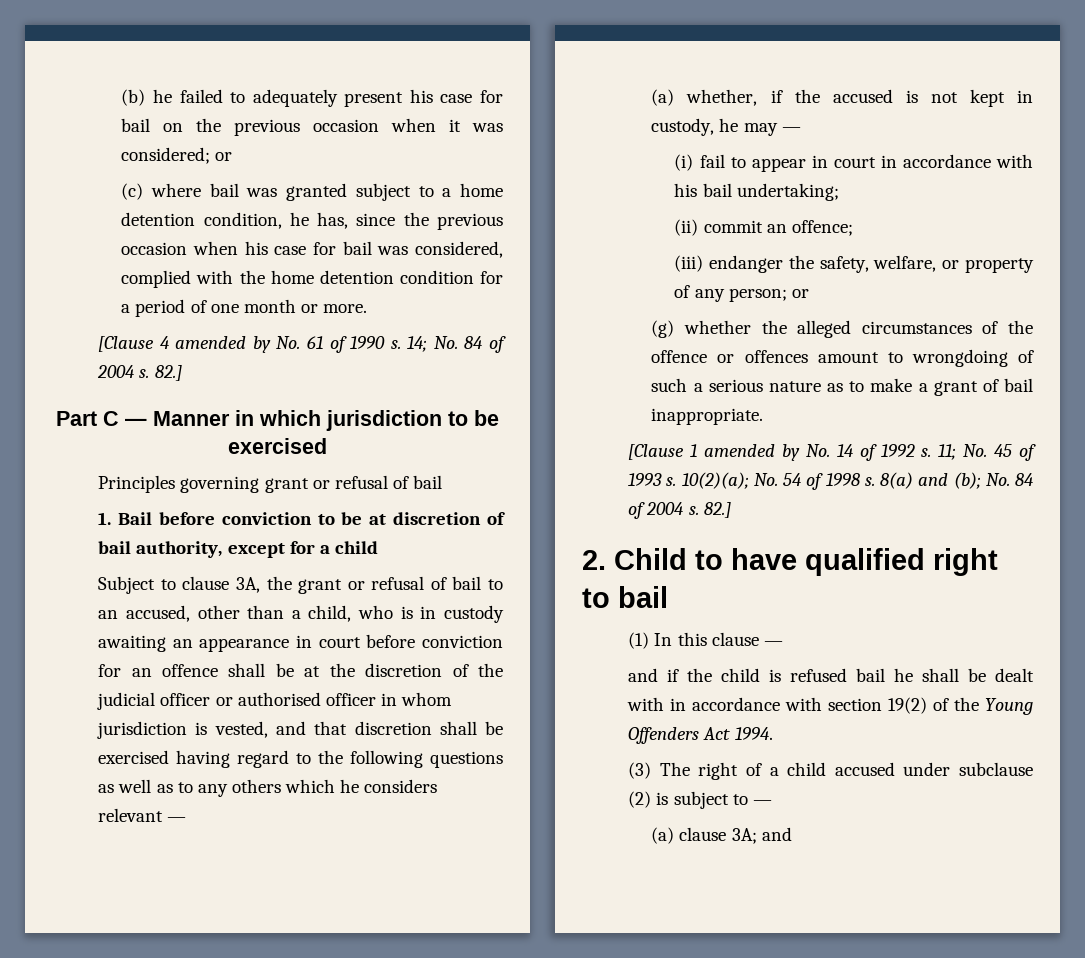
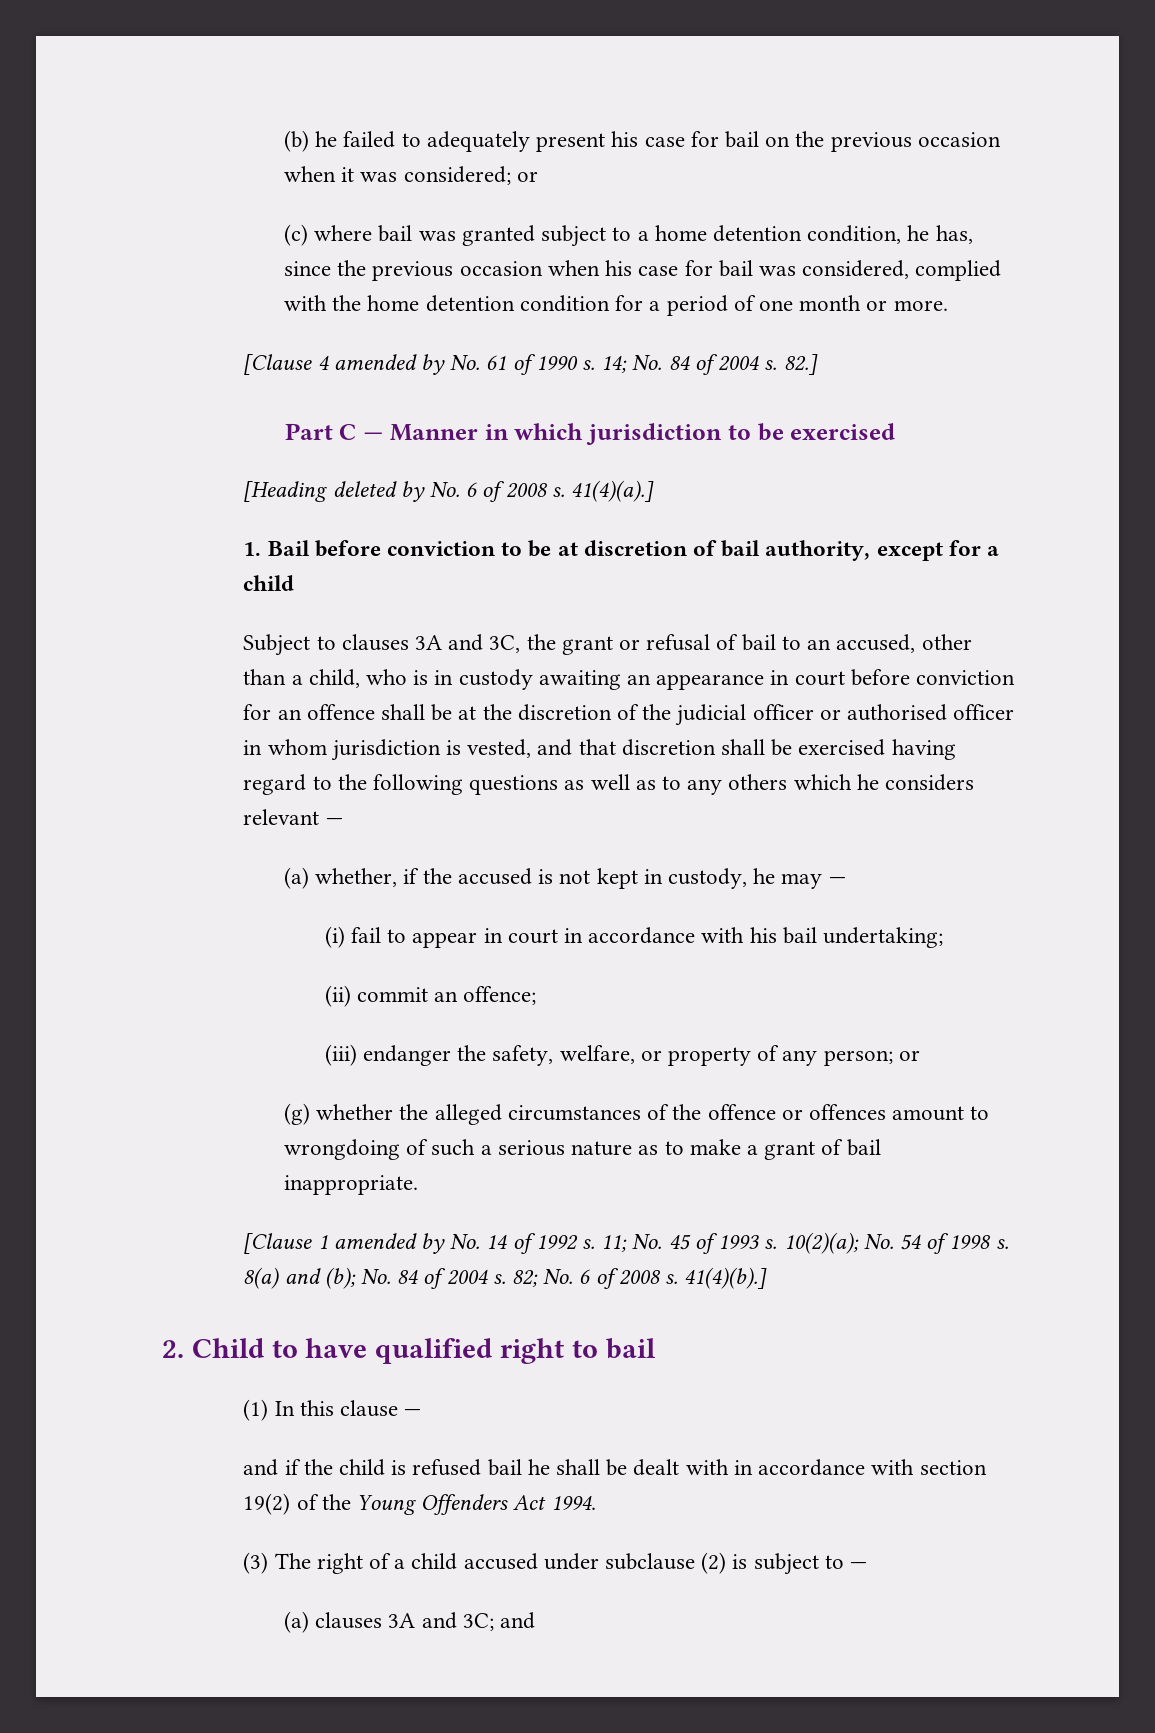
[98,475,443,493] Principles governing grant or refusal of bail -> [243,480,655,502] [Heading deleted by No. 6 of 2008 s. 41(4)(a).]
[182,576,260,593] clause 3A, -> [341,634,521,653] clauses 3A and 3C,
[703,502,731,518] 82.] -> [512,1267,768,1289] 82; No. 6 of 2008 s. 41(4)(b).]
[679,827,757,844] clause 3A; -> [315,1612,494,1631] clauses 3A and 3C;

